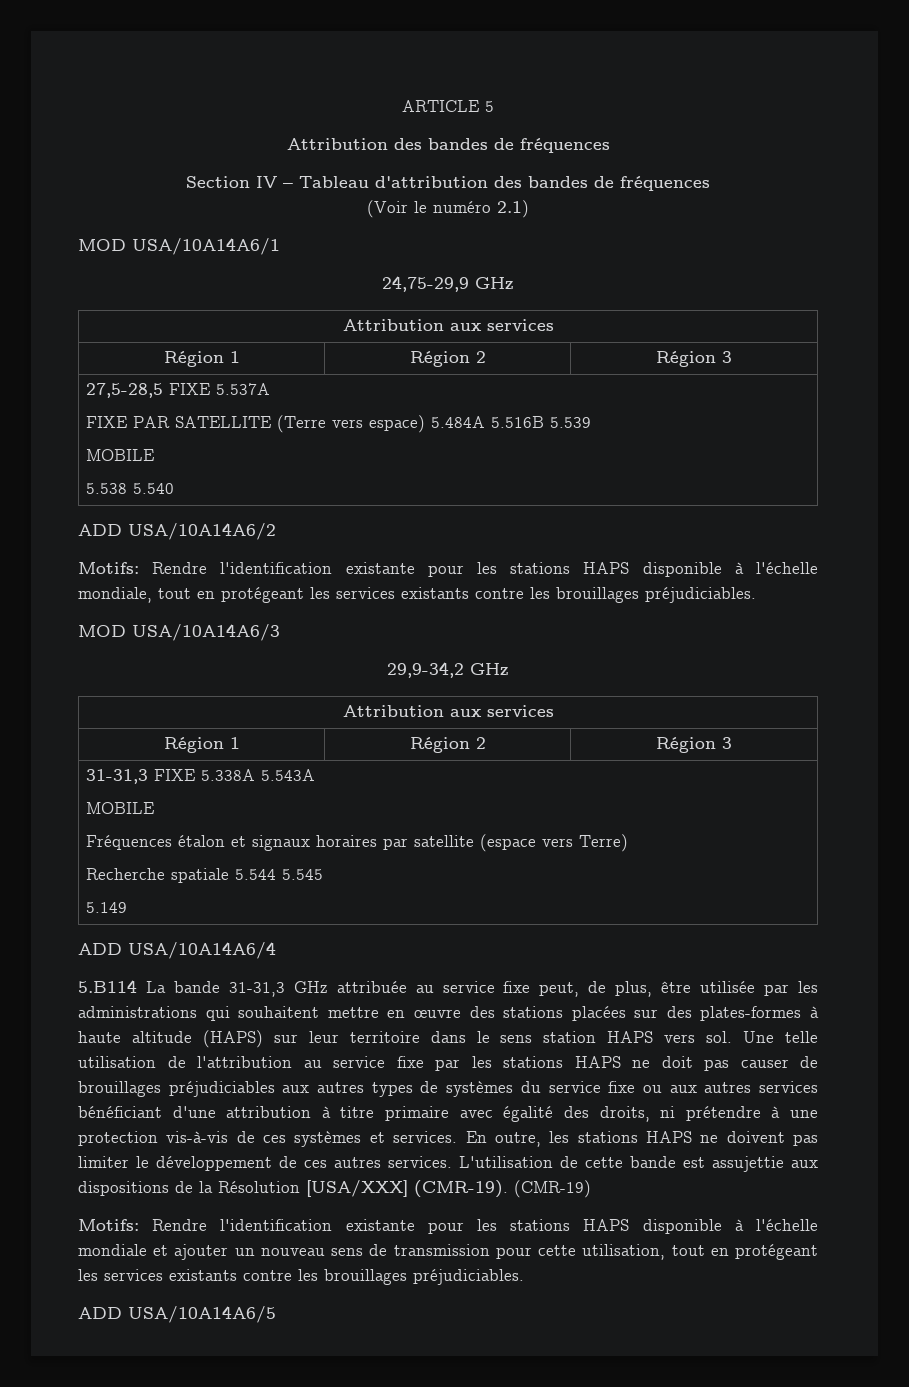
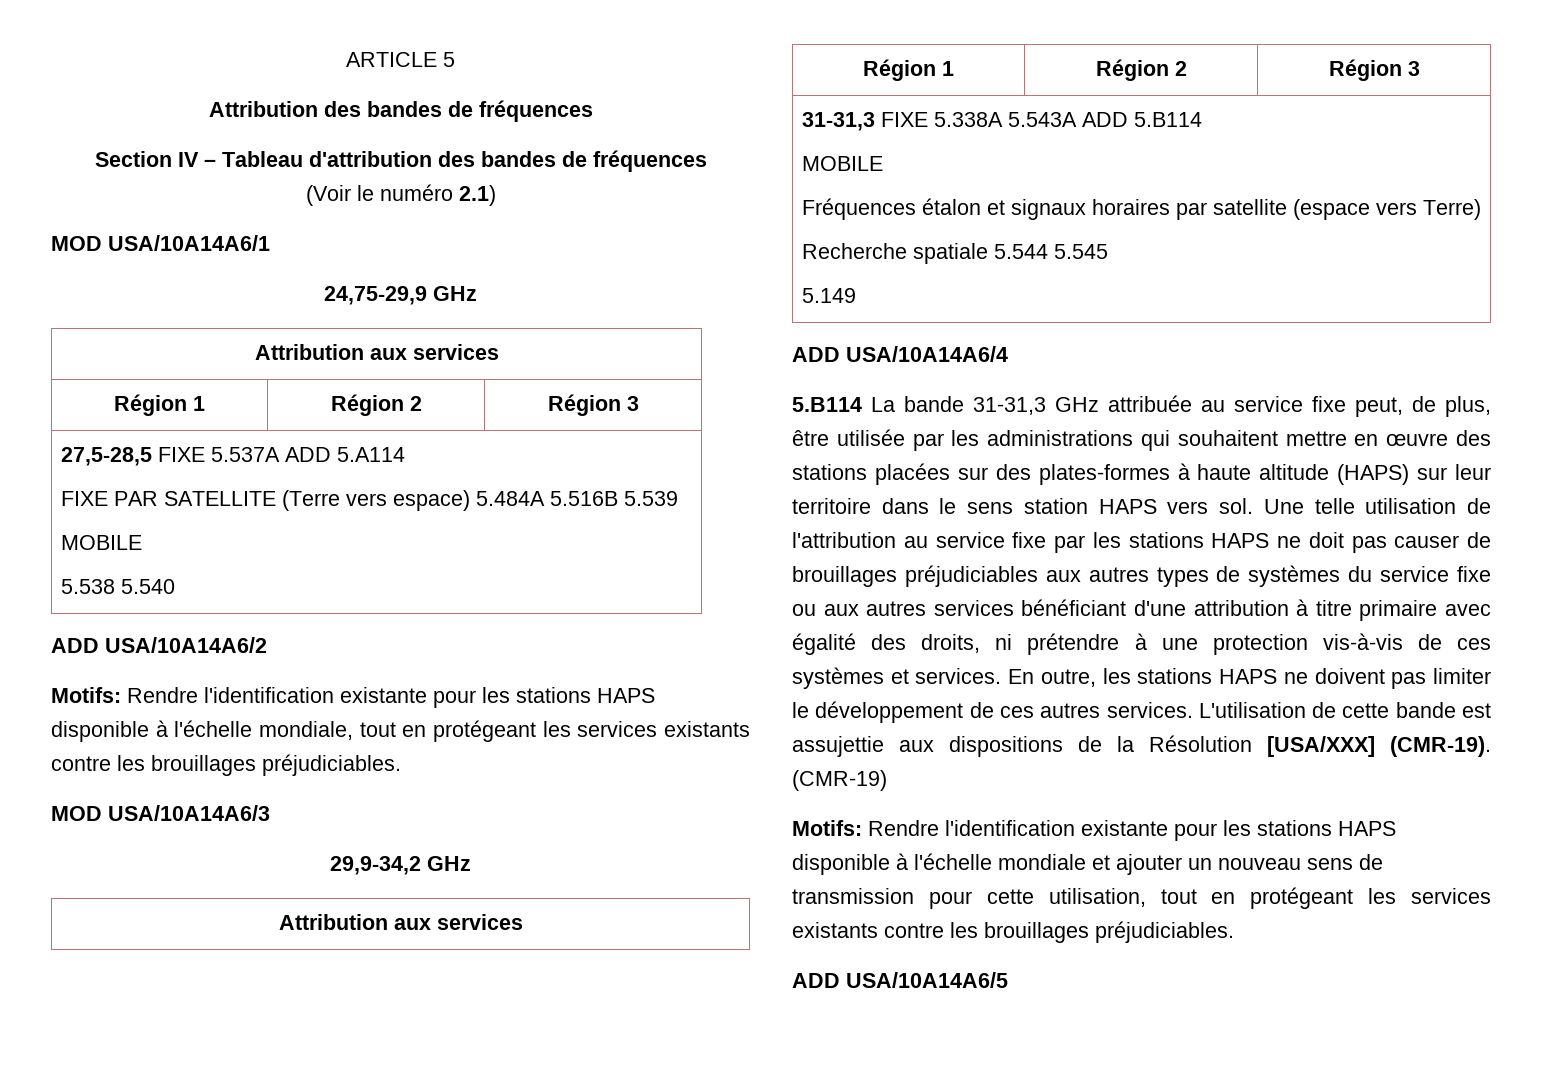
(271, 389) none -> [284,447,405,462] ADD 5.A114
(316, 775) none -> [1081,112,1202,127] ADD 5.B114

